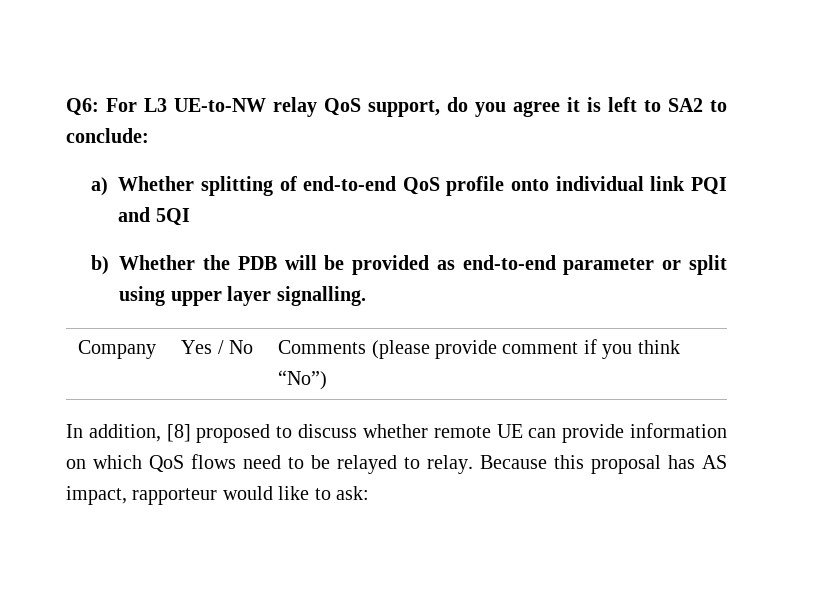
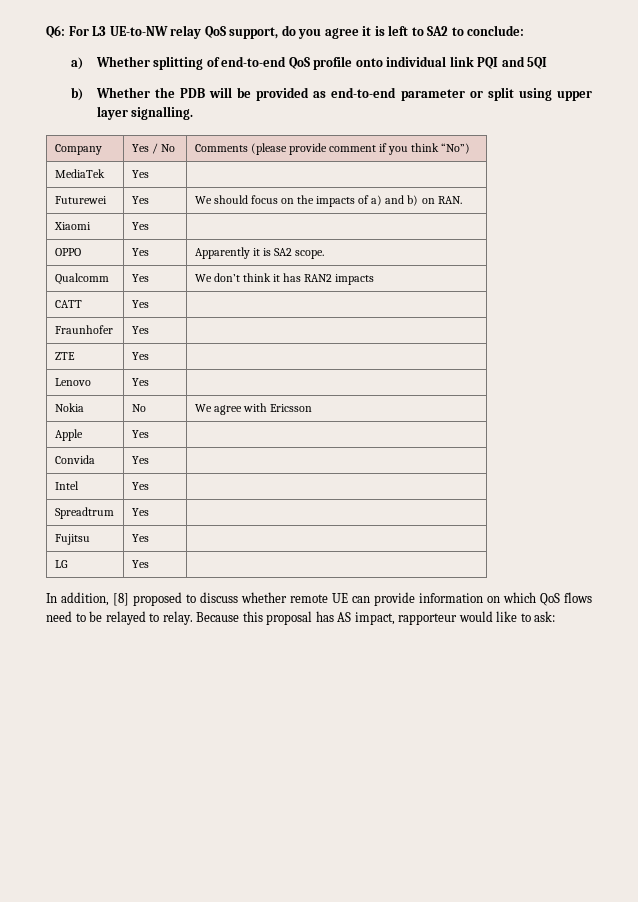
(328, 380) none -> [54,169,105,178] [131,170,149,178] [54,196,107,204] [131,196,149,204] [194,195,462,207] [53,222,91,230] [131,222,149,230] [54,248,81,256] [131,248,149,256] [194,247,324,259] [54,273,109,285] [131,274,149,282] [194,273,375,285] [54,300,82,308] [131,300,149,308] [54,325,113,334] [131,326,149,334] [54,352,75,360] [131,352,149,360] [54,378,91,386] [131,378,149,386] [54,403,84,412] [131,404,146,412] [194,403,312,415] [54,429,83,441] [131,430,149,438] [54,455,95,464] [131,456,149,464] [54,481,79,490] [131,482,149,490] [54,507,114,519] [131,508,149,516] [54,534,90,545] [131,534,149,542] [54,560,68,568] [131,560,149,568] // MediaTek | Yes | // Futurewei | Yes | We should focus on the impacts of a) and b) on RAN. // Xiaomi | Yes | // OPPO | Yes | Apparently it is SA2 scope. // Qualcomm | Yes | We don’t think it has RAN2 impacts // CATT | Yes | // Fraunhofer | Yes | // ZTE | Yes | // Lenovo | Yes | // Nokia | No | We agree with Ericsson // Apple | Yes | // Convida | Yes | // Intel | Yes | // Spreadtrum | Yes | // Fujitsu | Yes | // LG | Yes |

